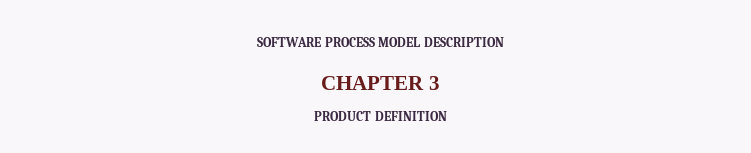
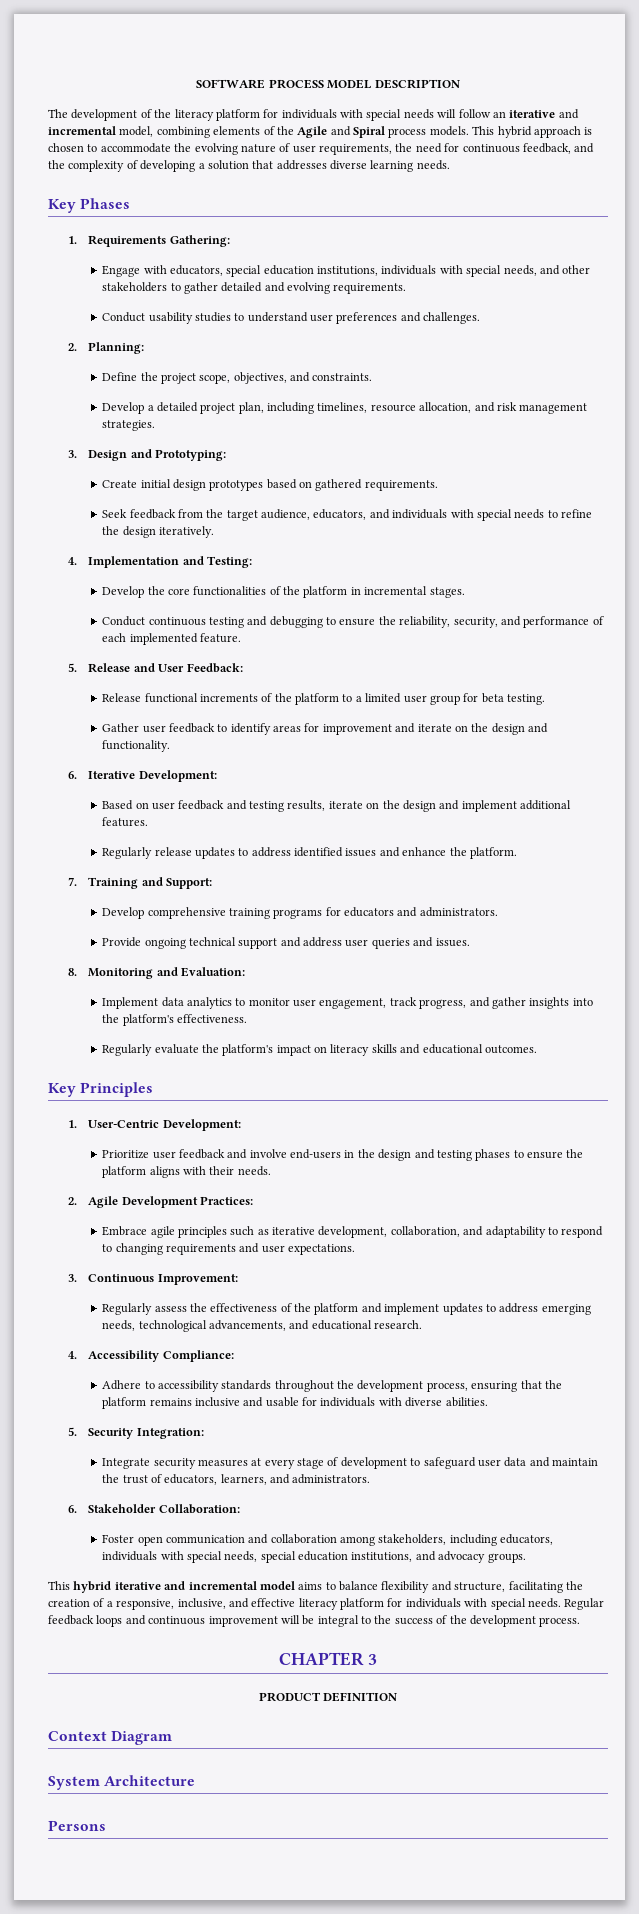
(504, 42) none -> [48,109,579,121] [48,126,593,138] [48,143,595,155] [48,160,450,172] [48,198,131,213] [68,235,230,247] [102,265,591,277] [102,282,407,294] [102,312,481,324] [68,342,145,354] [102,372,373,384] [102,402,588,414] [102,420,156,431] [68,449,227,461] [102,479,438,491] [102,509,593,521] [102,526,214,538] [68,556,253,568] [102,586,465,598] [102,616,604,628] [102,633,241,645] [68,663,243,673] [102,693,546,705] [102,723,549,735] [102,740,171,752] [68,770,217,782] [102,800,572,812] [102,817,149,827] [102,847,517,859] [68,877,213,889] [102,907,498,919] [102,937,470,949] [68,967,246,979] [102,997,593,1009] [102,1014,247,1026] [102,1044,537,1056] [48,1082,154,1097] [68,1119,241,1131] [102,1149,584,1161] [102,1166,271,1178] [68,1196,254,1208] [102,1226,604,1238] [102,1243,356,1255] [68,1274,238,1285] [102,1303,591,1315] [102,1320,423,1332] [68,1350,234,1362] [102,1380,562,1392] [102,1397,488,1409] [68,1427,204,1439] [102,1457,599,1469] [102,1474,371,1485] [68,1504,240,1514] [102,1534,554,1546] [102,1551,526,1563] [48,1581,583,1593] [48,1598,605,1610] [48,1615,581,1627] // The development of the literacy platform for individuals with special needs will follow an iterative and incremental model, combining elements of the Agile and Spiral process models. This hybrid approach is chosen to accommodate the evolving nature of user requirements, the need for continuous feedback, and the complexity of developing a solution that addresses diverse learning needs. // Key Phases // 1. Requirements Gathering: // Engage with educators, special education institutions, individuals with special needs, and other stakeholders to gather detailed and evolving requirements. // Conduct usability studies to understand user preferences and challenges. // 2. Planning: // Define the project scope, objectives, and constraints. // Develop a detailed project plan, including timelines, resource allocation, and risk management strategies. // 3. Design and Prototyping: // Create initial design prototypes based on gathered requirements. // Seek feedback from the target audience, educators, and individuals with special needs to refine the design iteratively. // 4. Implementation and Testing: // Develop the core functionalities of the platform in incremental stages. // Conduct continuous testing and debugging to ensure the reliability, security, and performance of each implemented feature. // 5. Release and User Feedback: // Release functional increments of the platform to a limited user group for beta testing. // Gather user feedback to identify areas for improvement and iterate on the design and functionality. // 6. Iterative Development: // Based on user feedback and testing results, iterate on the design and implement additional features. // Regularly release updates to address identified issues and enhance the platform. // 7. Training and Support: // Develop comprehensive training programs for educators and administrators. // Provide ongoing technical support and address user queries and issues. // 8. Monitoring and Evaluation: // Implement data analytics to monitor user engagement, track progress, and gather insights into the platform's effectiveness. // Regularly evaluate the platform's impact on literacy skills and educational outcomes. // Key Principles // 1. User-Centric Development: // Prioritize user feedback and involve end-users in the design and testing phases to ensure the platform aligns with their needs. // 2. Agile Development Practices: // Embrace agile principles such as iterative development, collaboration, and adaptability to respond to changing requirements and user expectations. // 3. Continuous Improvement: // Regularly assess the effectiveness of the platform and implement updates to address emerging needs, technological advancements, and educational research. // 4. Accessibility Compliance: // Adhere to accessibility standards throughout the development process, ensuring that the platform remains inclusive and usable for individuals with diverse abilities. // 5. Security Integration: // Integrate security measures at every stage of development to safeguard user data and maintain the trust of educators, learners, and administrators. // 6. Stakeholder Collaboration: // Foster open communication and collaboration among stakeholders, including educators, individuals with special needs, special education institutions, and advocacy groups. // This hybrid iterative and incremental model aims to balance flexibility and structure, facilitating the creation of a responsive, inclusive, and effective literacy platform for individuals with special needs. Regular feedback loops and continuous improvement will be integral to the success of the development process.
(447, 116) none -> [48,1731,173,1745] [48,1775,196,1790] [48,1820,106,1831] // Context Diagram // System Architecture // Persons

